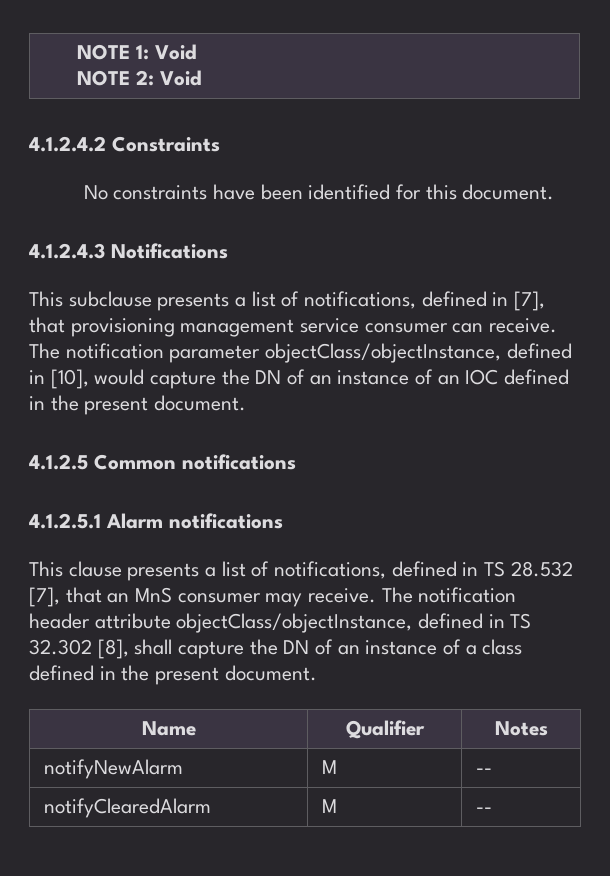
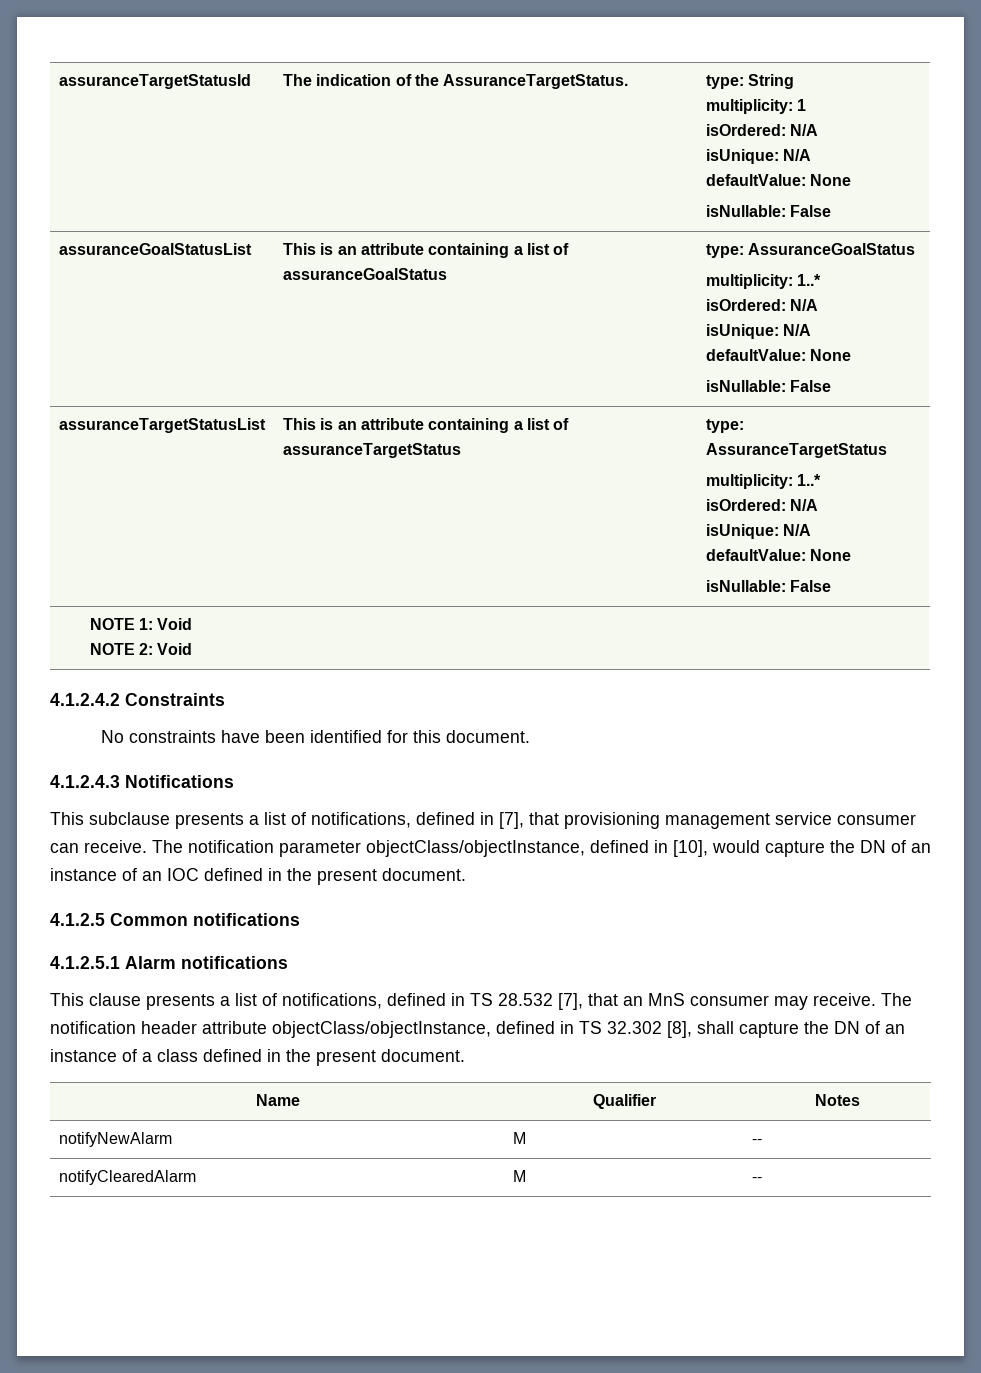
(77, 52) none -> [58,74,251,89] [282,74,629,89] [705,74,795,89] [705,99,807,114] [705,124,819,136] [705,149,812,164] [705,174,852,186] [705,205,832,217] [58,243,252,255] [282,243,570,258] [282,268,447,280] [705,243,916,258] [705,274,822,289] [705,299,819,311] [705,324,812,339] [705,349,852,361] [705,380,832,392] [58,418,266,433] [282,418,570,433] [282,443,461,458] [705,419,744,433] [705,443,887,458] [705,474,822,489] [705,499,819,511] [705,524,812,539] [705,549,852,561] [705,580,832,592] assuranceTargetStatusId | The indication of the AssuranceTargetStatus. | type: String // multiplicity: 1 // isOrdered: N/A // isUnique: N/A // defaultValue: None // isNullable: False // assuranceGoalStatusList | This is an attribute containing a list of assuranceGoalStatus | type: AssuranceGoalStatus // multiplicity: 1..* // isOrdered: N/A // isUnique: N/A // defaultValue: None // isNullable: False // assuranceTargetStatusList | This is an attribute containing a list of assuranceTargetStatus | type: AssuranceTargetStatus // multiplicity: 1..* // isOrdered: N/A // isUnique: N/A // defaultValue: None // isNullable: False //

